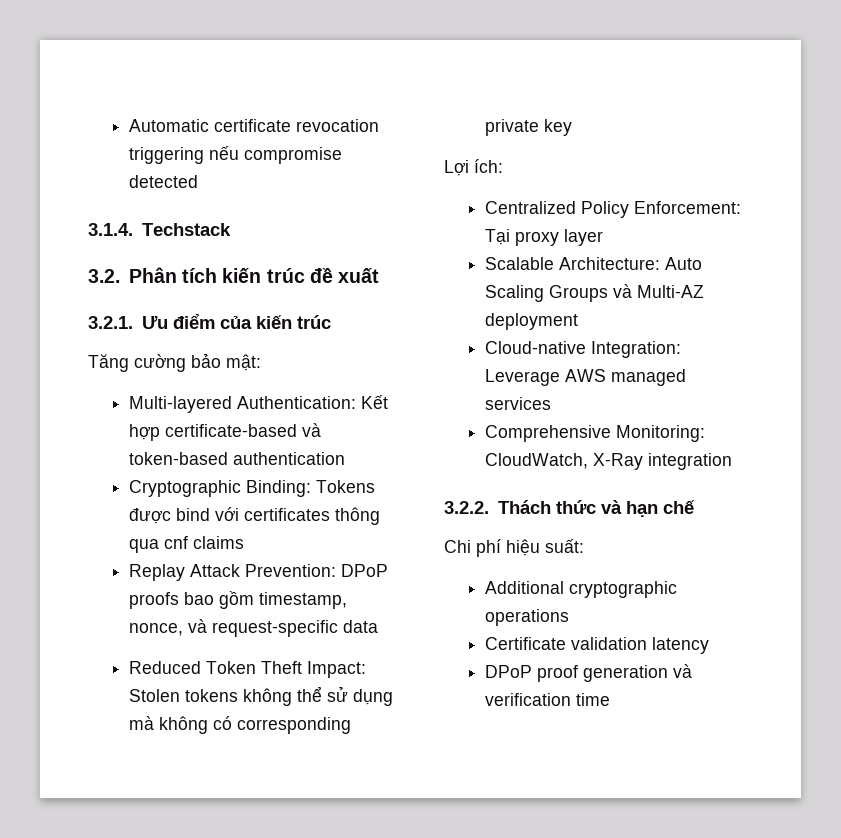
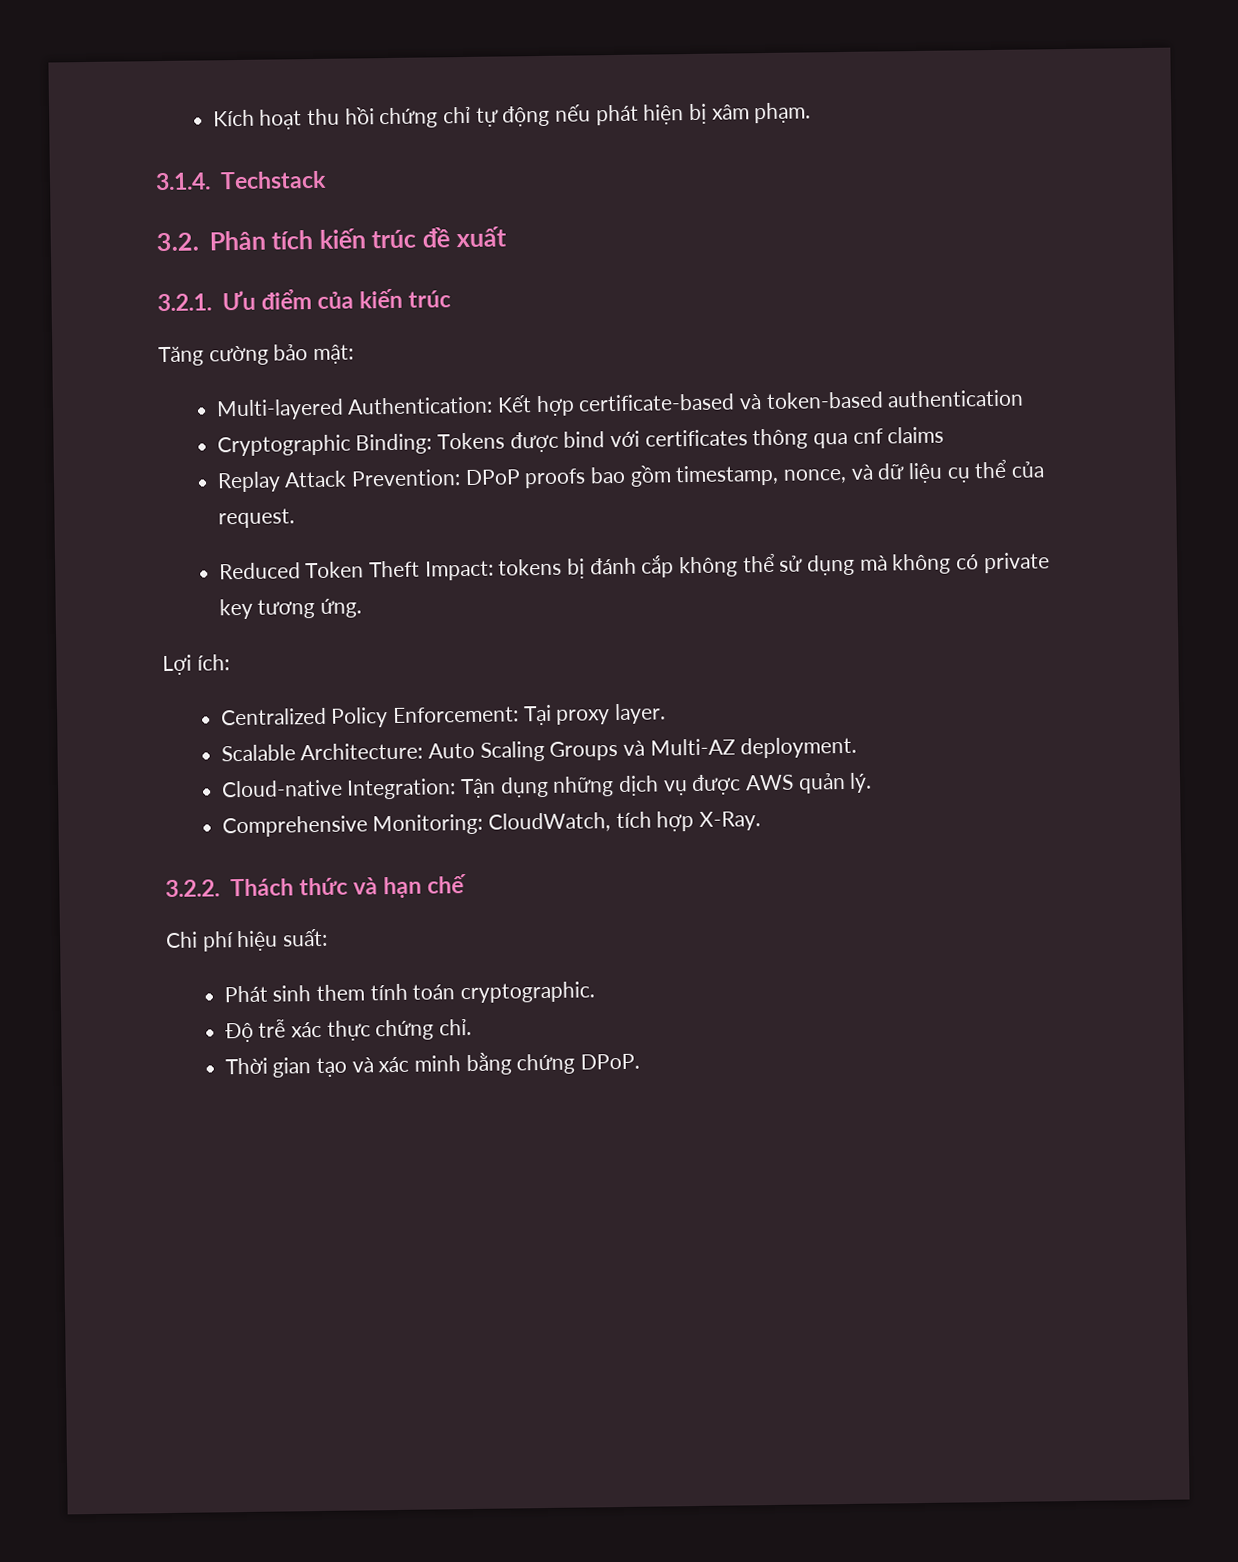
[129,119,380,132] [129,146,343,164] [129,175,199,188] Automatic certificate revocation triggering nếu compromise detected -> [212,102,812,130] Kích hoạt thu hồi chứng chỉ tự động nếu phát hiện bị xâm phạm.
[212,620,379,637] request-specific data -> [877,459,1045,484] [217,508,295,529] dữ liệu cụ thể của request.
[129,689,239,702] Stolen tokens -> [498,555,675,579] tokens bị đánh cắp
[237,717,352,734] corresponding -> (979, 562) none
(573, 127) none -> [257,598,362,619] tương ứng.
[564,229,604,246] layer -> [613,703,666,725] layer.
[485,313,579,330] deployment -> [740,736,858,759] deployment.
[485,369,687,386] [485,397,552,410] Leverage AWS managed services -> [459,772,873,799] Tận dụng những dịch vụ được AWS quản lý.
[593,453,733,470] X-Ray integration -> [615,811,761,832] tích hợp X-Ray.
[485,581,678,598] [485,609,570,626] [485,637,710,654] [485,664,693,682] [485,693,611,706] Additional cryptographic operations // Certificate validation latency // DPoP proof generation và verification time -> [223,981,595,1004] [224,1018,472,1043] [224,1052,640,1078] Phát sinh them tính toán cryptographic. // Độ trễ xác thực chứng chỉ. // Thời gian tạo và xác minh bằng chứng DPoP.

